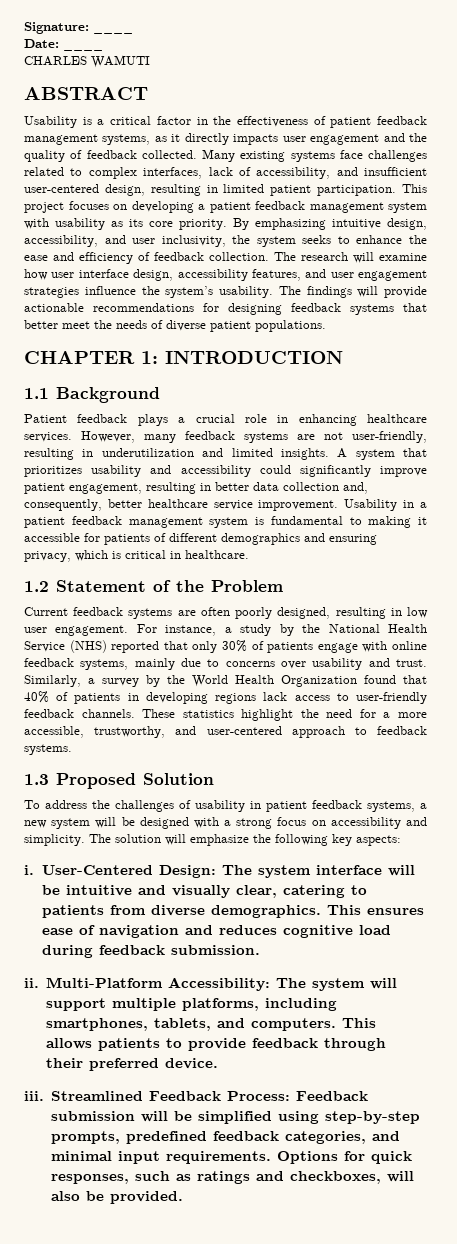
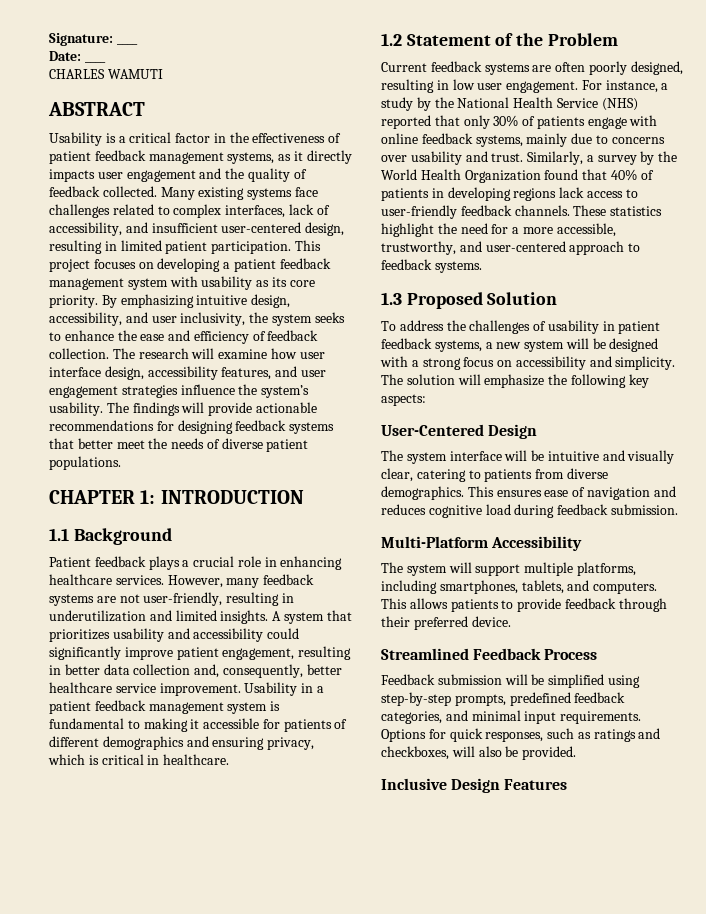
[24,865,216,878] i. User-Centered Design: -> [381,424,538,439] User-Centered Design //
[24,977,270,991] ii. Multi-Platform Accessibility: -> [381,536,583,551] Multi-Platform Accessibility //
[24,1091,44,1101] iii. -> (511, 621) none
[226,1091,290,1101] Process: -> [544,649,598,660] Process //
(183, 1197) none -> [381,778,568,793] // Inclusive Design Features

